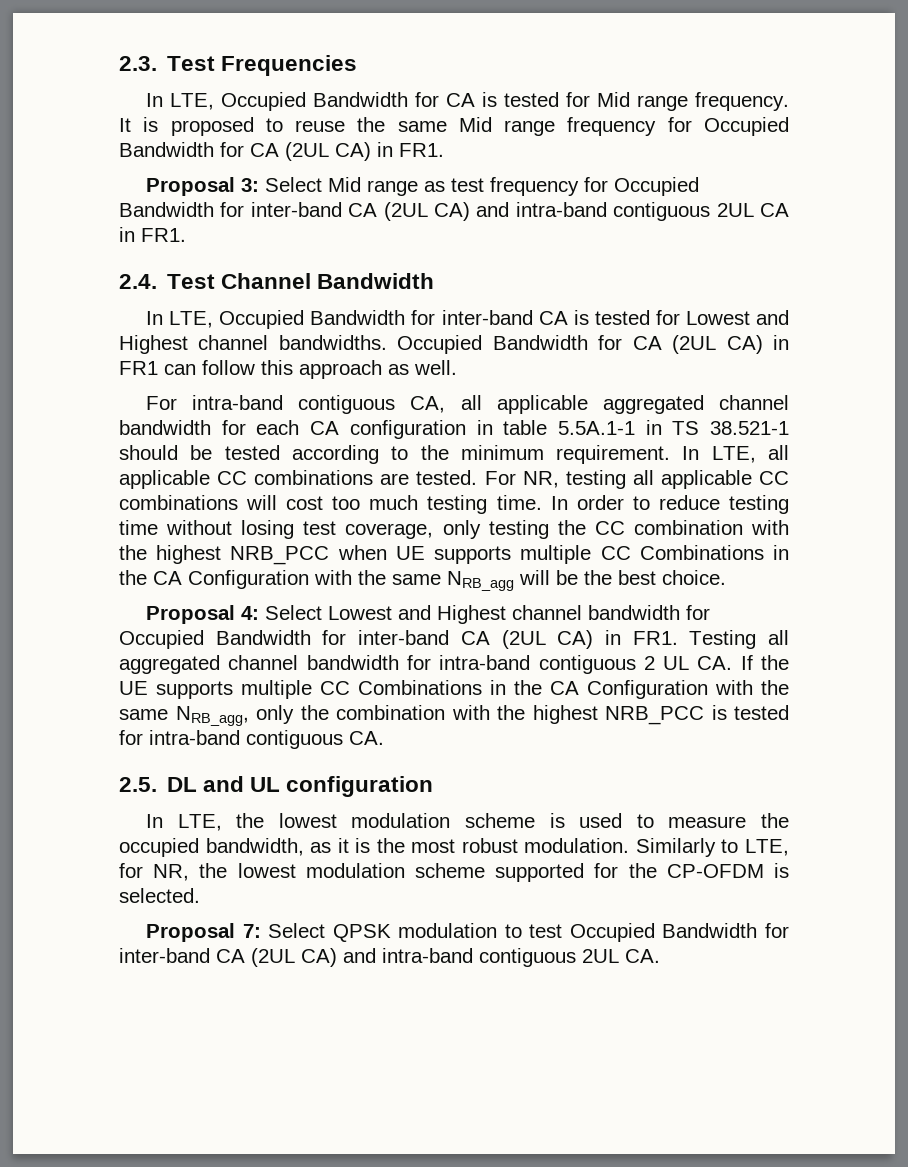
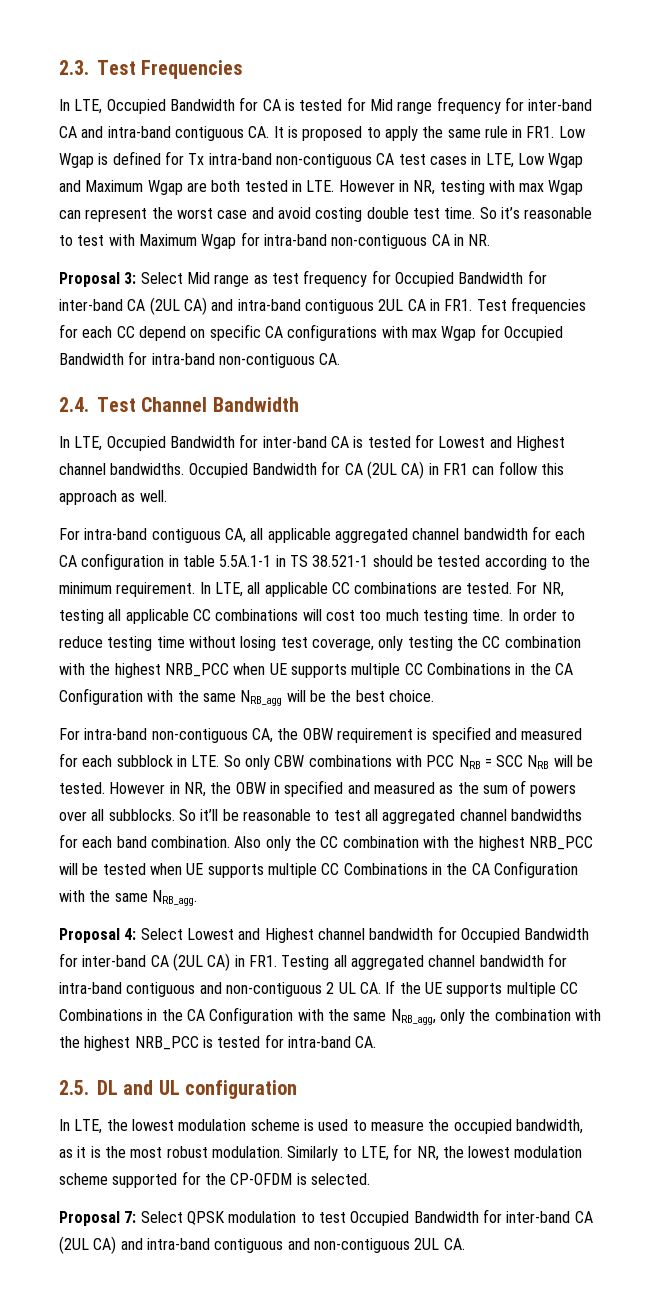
[695,92,790,111] frequency. -> [436,97,593,114] [59,126,270,141] frequency for inter-band CA and intra-band contiguous CA.
[295,117,789,136] [119,142,444,161] reuse the same Mid range frequency for Occupied Bandwidth for CA (2UL CA) in FR1. -> [384,126,585,141] [59,151,584,168] [59,180,584,195] [59,207,593,222] [59,232,491,249] apply the same rule in FR1. Low Wgap is defined for Tx intra-band non-contiguous CA test cases in LTE, Low Wgap and Maximum Wgap are both tested in LTE. However in NR, testing with max Wgap can represent the worst case and avoid costing double test time. So it’s reasonable to test with Maximum Wgap for intra-band non-contiguous CA in NR.
(186, 235) none -> [476,297,586,314] [59,324,563,341] [59,351,341,368] Test frequencies for each CC depend on specific CA configurations with max Wgap for Occupied Bandwidth for intra-band non-contiguous CA.
(726, 577) none -> [59,726,583,743] [59,753,594,770] [59,780,577,797] [59,809,582,824] [59,834,593,851] [59,861,578,878] [59,890,197,906] // For intra-band non-contiguous CA, the OBW requirement is specified and measured for each subblock in LTE. So only CBW combinations with PCC NRB = SCC NRB will be tested. However in NR, the OBW in specified and measured as the sum of powers over all subblocks. So it’ll be reasonable to test all aggregated channel bandwidths for each band combination. Also only the CC combination with the highest NRB_PCC will be tested when UE supports multiple CC Combinations in the CA Configuration with the same NRB_agg.
(636, 664) none -> [199,982,322,997] and non-contiguous
[246,730,343,749] contiguous -> (351, 1042) none
(576, 957) none -> [287,1238,410,1253] and non-contiguous

